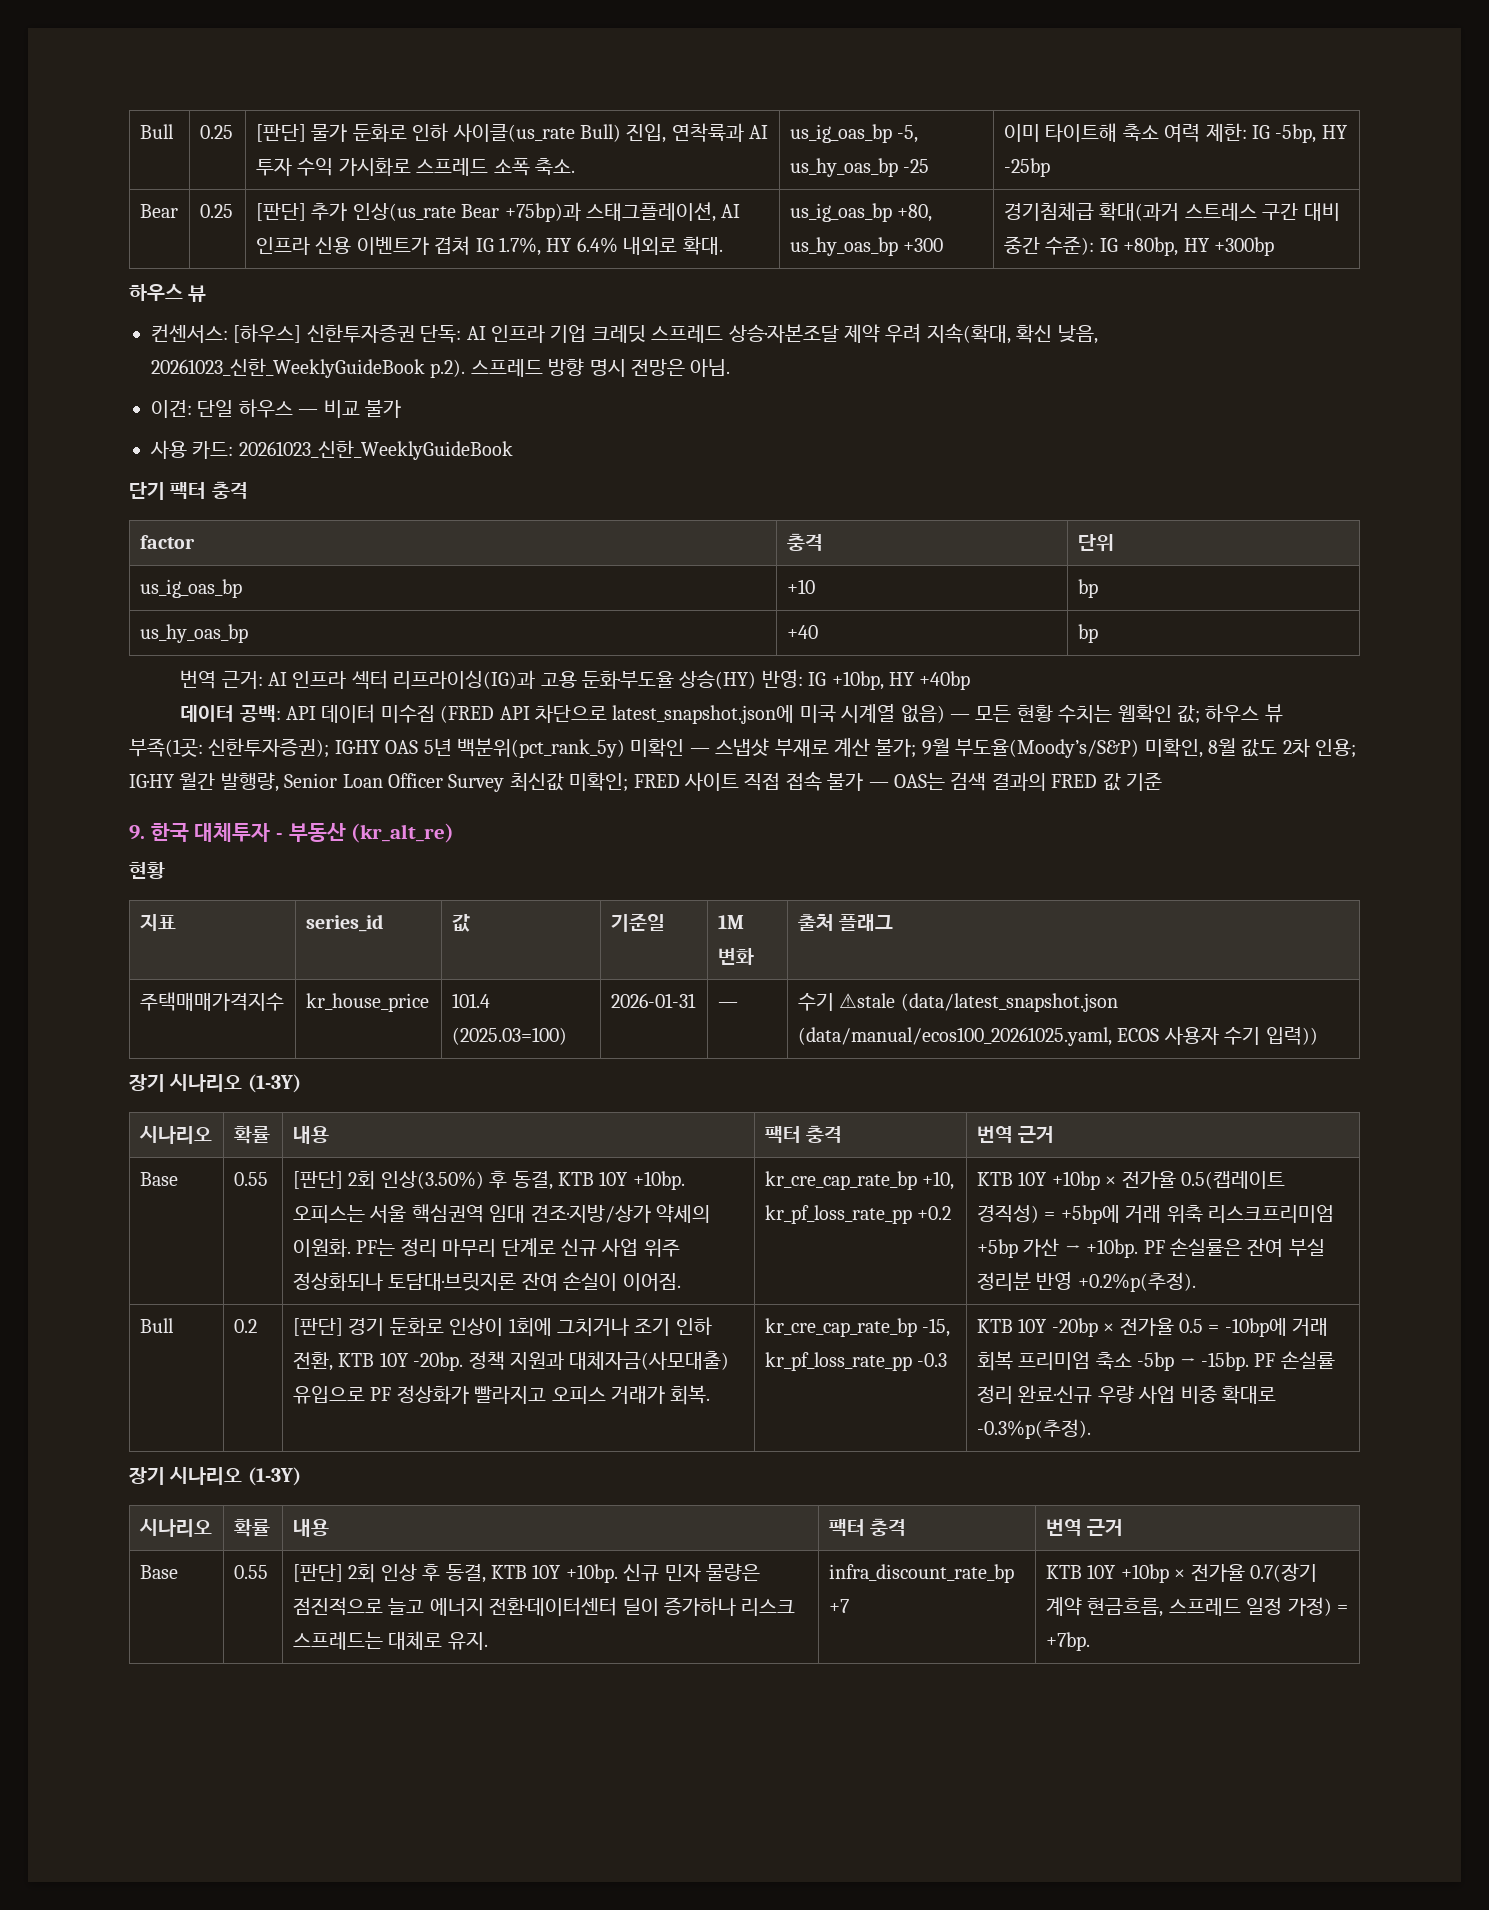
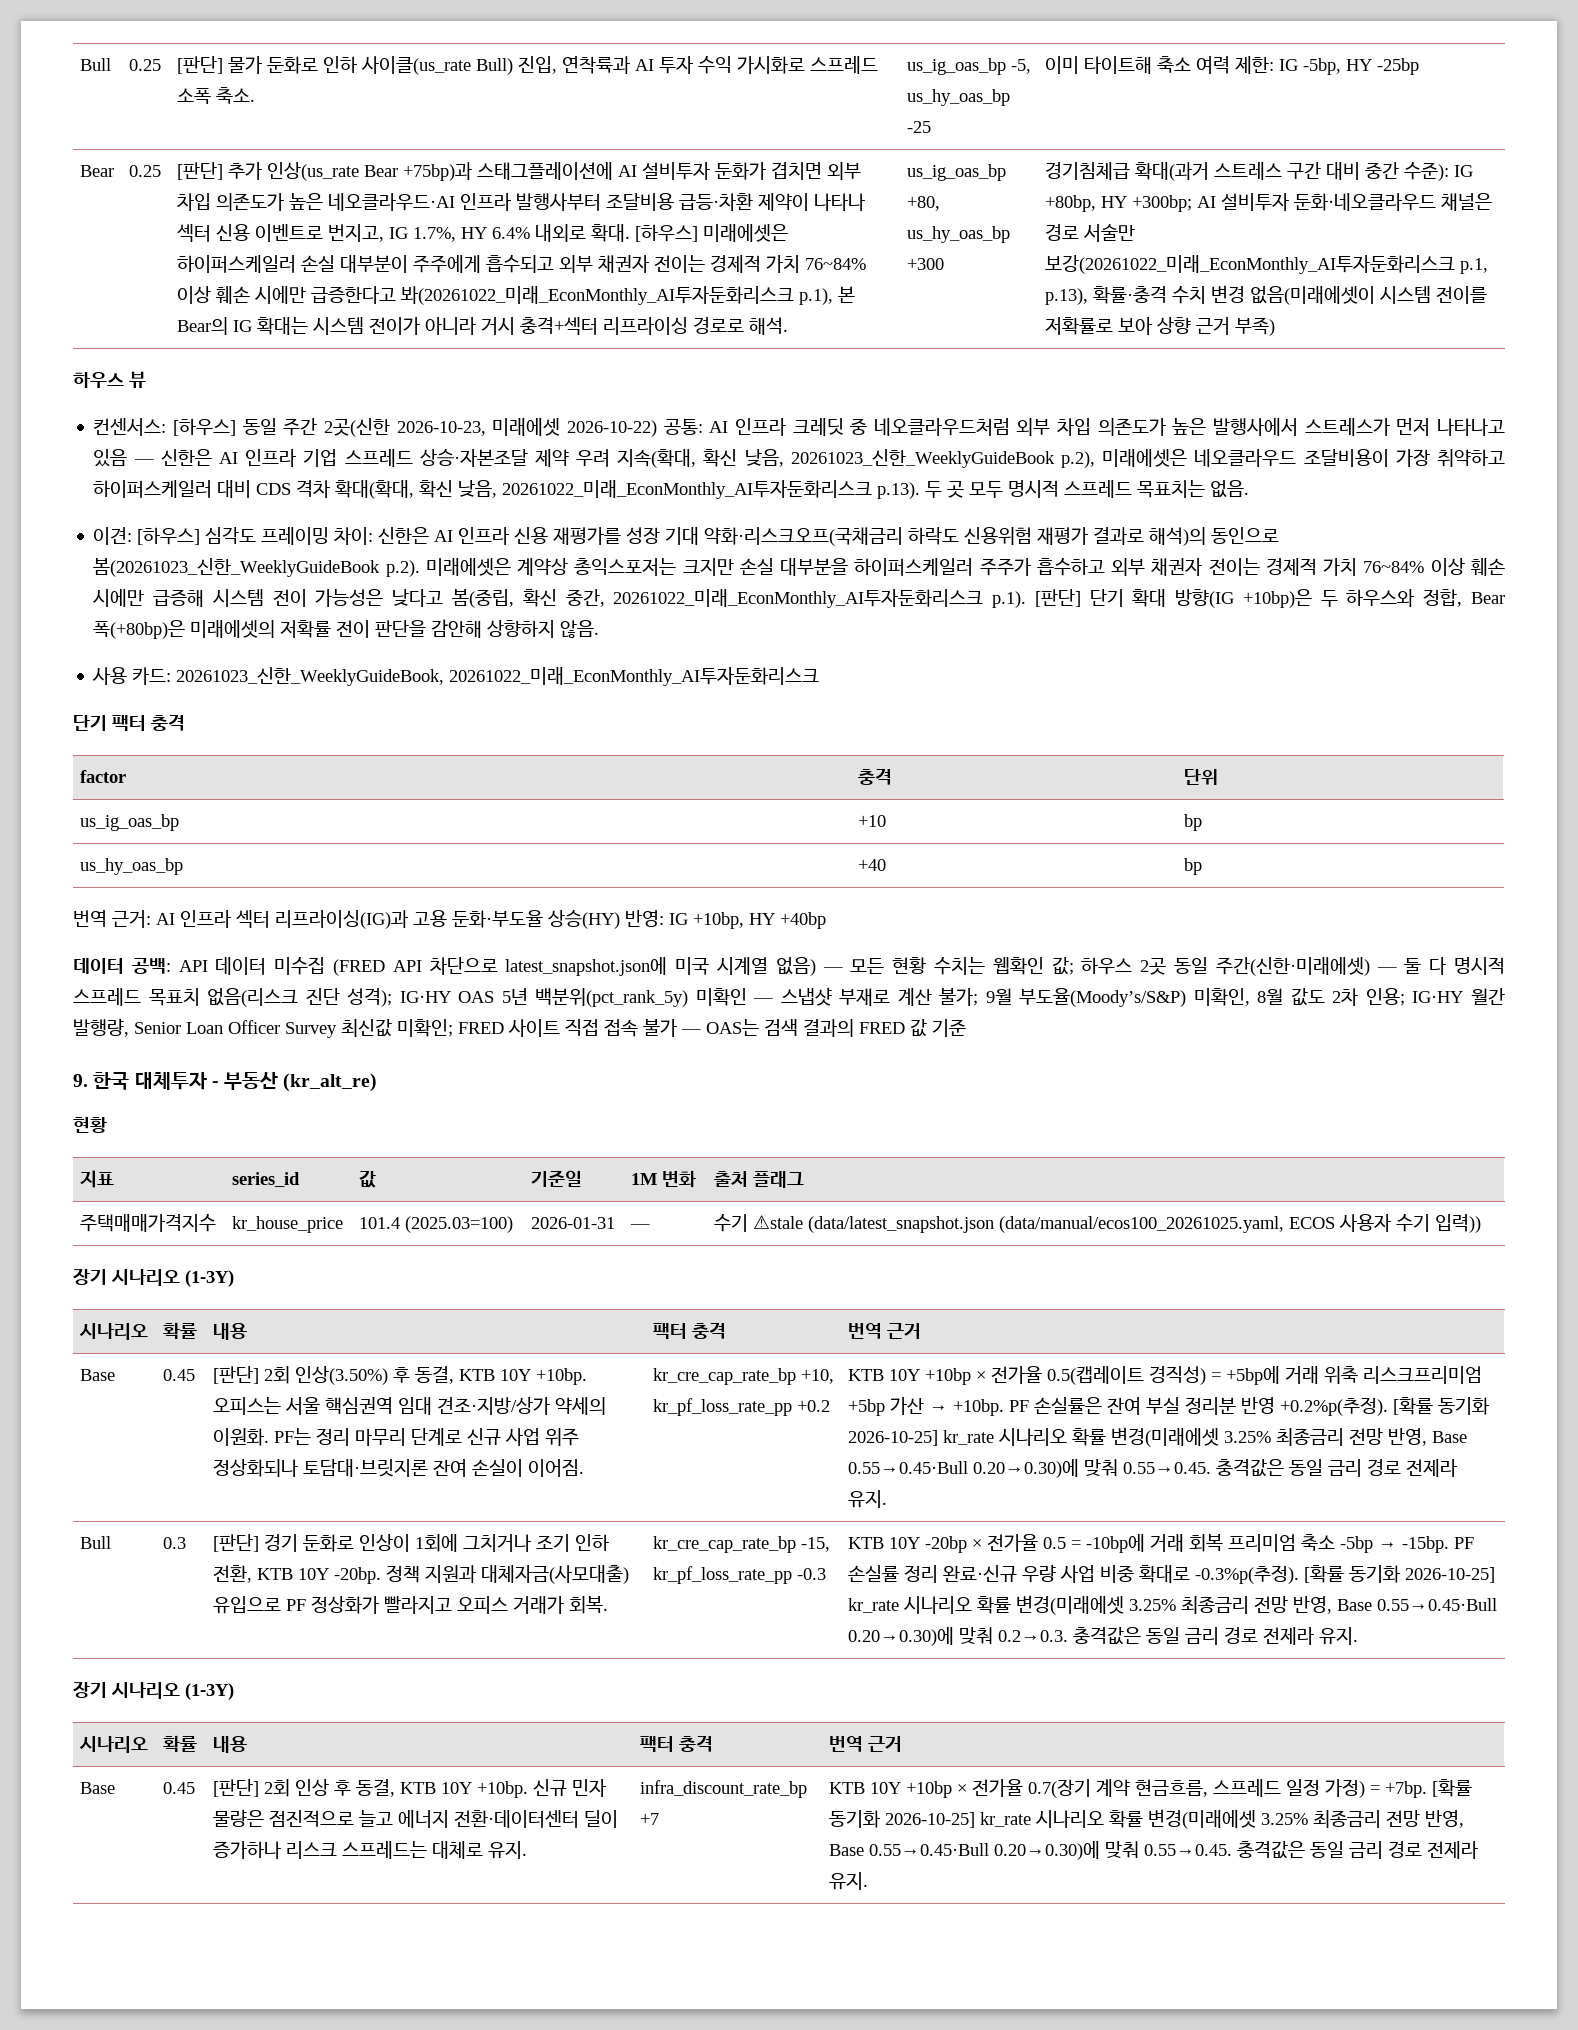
[585,202,741,222] [255,236,471,255] 스태그플레이션, AI 인프라 신용 이벤트가 겹쳐 -> [477,162,862,180] [177,193,866,211] [177,224,385,242] 스태그플레이션에 AI 설비투자 둔화가 겹치면 외부 차입 의존도가 높은 네오클라우드·AI 인프라 발행사부터 조달비용 급등·차환 제약이 나타나 섹터 신용 이벤트로 번지고,
(723, 245) none -> [635,224,789,242] [177,255,867,273] [177,286,856,305] [177,317,789,335] [하우스] 미래에셋은 하이퍼스케일러 손실 대부분이 주주에게 흡수되고 외부 채권자 전이는 경제적 가치 76~84% 이상 훼손 시에만 급증한다고 봐(20261022_미래_EconMonthly_AI투자둔화리스크 p.1), 본 Bear의 IG 확대는 시스템 전이가 아니라 거시 충격+섹터 리프라이싱 경로로 해석.
[1213,237,1274,256] [129,284,207,302] [151,324,462,343] +300bp // 하우스 뷰 // 컨센서스: [하우스] 신한투자증권 단독: -> [1132,193,1493,212] [1045,224,1136,242] [1045,255,1489,274] [1045,285,1488,305] [1045,317,1276,336] [73,371,146,388] [93,418,1506,437] [93,449,212,467] +300bp; AI 설비투자 둔화·네오클라우드 채널은 경로 서술만 보강(20261022_미래_EconMonthly_AI투자둔화리스크 p.1, p.13), 확률·충격 수치 변경 없음(미래에셋이 시스템 전이를 저확률로 보아 상향 근거 부족) // 하우스 뷰 // 컨센서스: [하우스] 동일 주간 2곳(신한 2026-10-23, 미래에셋 2026-10-22) 공통: AI 인프라 크레딧 중 네오클라우드처럼 외부 차입 의존도가 높은 발행사에서 스트레스가 먼저 나타나고 있음 — 신한은
[591,325,646,343] 크레딧 -> (338, 458) none
[430,358,731,378] [151,399,401,418] p.2). 스프레드 방향 명시 전망은 아님. // 이견: 단일 하우스 — 비교 불가 -> [1061,449,1505,468] [93,480,1250,499] [93,527,1280,546] [93,558,1506,577] [93,589,1505,608] [93,619,600,639] p.2), 미래에셋은 네오클라우드 조달비용이 가장 취약하고 하이퍼스케일러 대비 CDS 격차 확대(확대, 확신 낮음, 20261022_미래_EconMonthly_AI투자둔화리스크 p.13). 두 곳 모두 명시적 스프레드 목표치는 없음. // 이견: [하우스] 심각도 프레이밍 차이: 신한은 AI 인프라 신용 재평가를 성장 기대 약화·리스크오프(국채금리 하락도 신용위험 재평가 결과로 해석)의 동인으로 봄(20261023_신한_WeeklyGuideBook p.2). 미래에셋은 계약상 총익스포저는 크지만 손실 대부분을 하이퍼스케일러 주주가 흡수하고 외부 채권자 전이는 경제적 가치 76~84% 이상 훼손 시에만 급증해 시스템 전이 가능성은 낮다고 봄(중립, 확신 중간, 20261022_미래_EconMonthly_AI투자둔화리스크 p.1). [판단] 단기 확대 방향(IG +10bp)은 두 하우스와 정합, Bear 폭(+80bp)은 미래에셋의 저확률 전이 판단을 감안해 상향하지 않음.
[238,440,513,460] 20261023_신한_WeeklyGuideBook -> [176,667,820,686] 20261023_신한_WeeklyGuideBook, 20261022_미래_EconMonthly_AI투자둔화리스크
[1264,704,1283,723] [129,738,330,758] 뷰 부족(1곳: 신한투자증권); -> [1140,957,1505,976] [73,988,393,1007] 2곳 동일 주간(신한·미래에셋) — 둘 다 명시적 스프레드 목표치 없음(리스크 진단 성격);
[233,1172,268,1186] 0.55 -> [163,1369,196,1381] 0.45
[139,1318,174,1333] [233,1319,257,1333] // Bull | 0.2 -> [1393,1397,1490,1415] [848,1427,1468,1447] [848,1459,1458,1478] [848,1490,888,1508] [80,1536,112,1549] [163,1537,187,1549] [확률 동기화 2026-10-25] kr_rate 시나리오 확률 변경(미래에셋 3.25% 최종금리 전망 반영, Base 0.55→0.45·Bull 0.20→0.30)에 맞춰 0.55→0.45. 충격값은 동일 금리 경로 전제라 유지. // Bull | 0.3
(1091, 1429) none -> [1304,1565,1496,1583] [848,1595,1498,1615] [848,1627,1359,1646] [확률 동기화 2026-10-25] kr_rate 시나리오 확률 변경(미래에셋 3.25% 최종금리 전망 반영, Base 0.55→0.45·Bull 0.20→0.30)에 맞춰 0.2→0.3. 충격값은 동일 금리 경로 전제라 유지.
[233,1565,268,1579] 0.55 -> [163,1782,196,1794] 0.45
(1090, 1641) none -> [1432,1779,1473,1797] [829,1809,1465,1829] [829,1841,1479,1860] [829,1872,869,1890] [확률 동기화 2026-10-25] kr_rate 시나리오 확률 변경(미래에셋 3.25% 최종금리 전망 반영, Base 0.55→0.45·Bull 0.20→0.30)에 맞춰 0.55→0.45. 충격값은 동일 금리 경로 전제라 유지.

